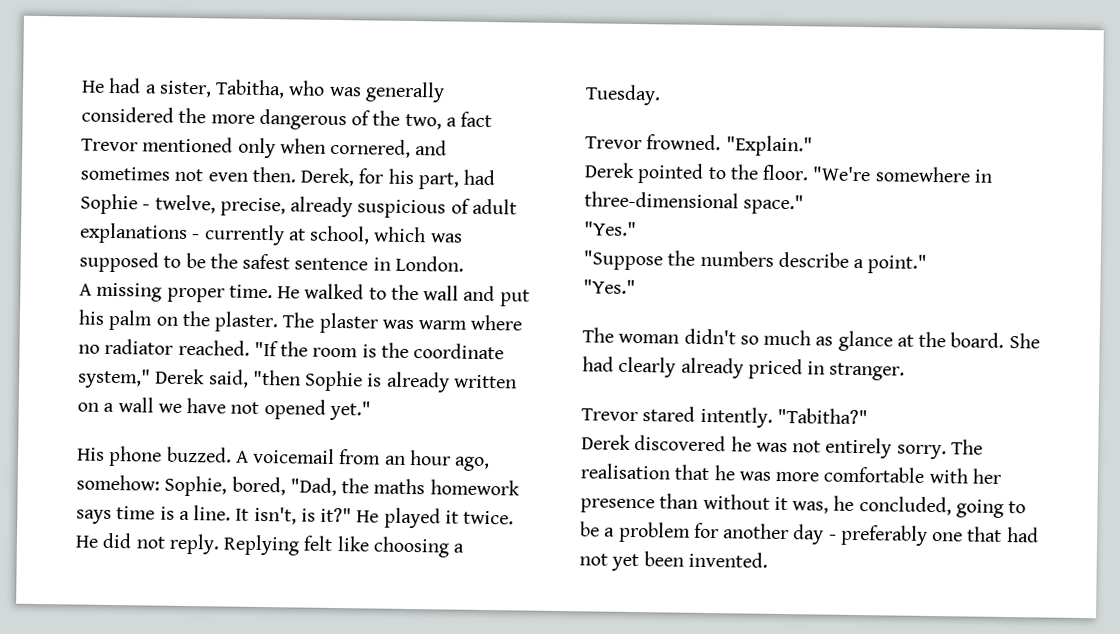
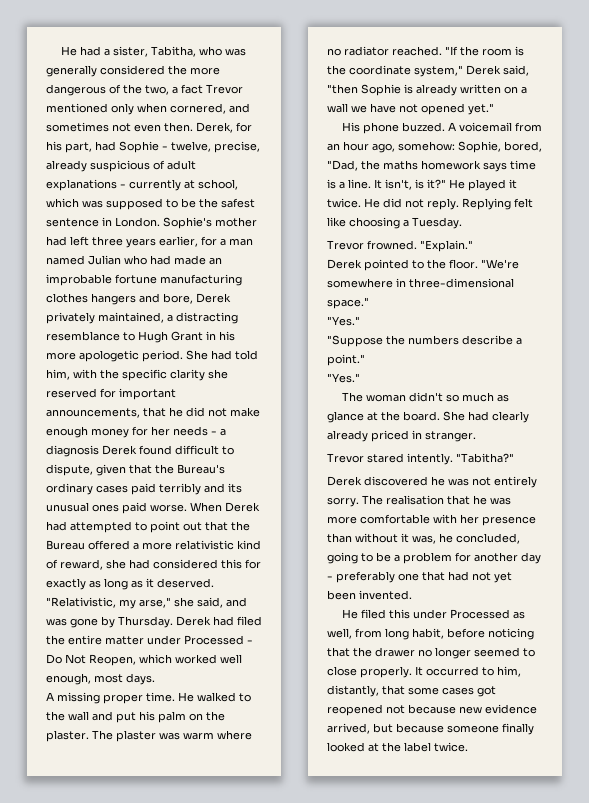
(464, 263) none -> [163,217,257,229] [46,236,253,248] [46,255,222,265] [46,274,242,286] [46,293,231,305] [46,312,238,324] [46,331,235,343] [46,350,258,362] [46,369,228,381] [46,388,176,400] [46,407,260,418] [46,426,226,438] [46,445,234,457] [46,464,225,476] [46,483,242,495] [46,502,260,514] [46,521,250,533] [46,540,261,550] [46,559,261,570] [46,578,214,590] [46,597,247,609] [46,616,262,628] [46,635,253,645] [46,654,242,666] [46,673,155,685] Sophie's mother had left three years earlier, for a man named Julian who had made an improbable fortune manufacturing clothes hangers and bore, Derek privately maintained, a distracting resemblance to Hugh Grant in his more apologetic period. She had told him, with the specific clarity she reserved for important announcements, that he did not make enough money for her needs - a diagnosis Derek found difficult to dispute, given that the Bureau's ordinary cases paid terribly and its unusual ones paid worse. When Derek had attempted to point out that the Bureau offered a more relativistic kind of reward, she had considered this for exactly as long as it deserved. "Relativistic, my arse," she said, and was gone by Thursday. Derek had filed the entire matter under Processed - Do Not Reopen, which worked well enough, most days.
(768, 559) none -> [341,609,525,619] [327,628,534,640] [327,647,535,659] [327,666,521,678] [327,685,496,697] [327,704,537,716] [327,723,534,735] [327,742,468,752] // He filed this under Processed as well, from long habit, before noticing that the drawer no longer seemed to close properly. It occurred to him, distantly, that some cases got reopened not because new evidence arrived, but because someone finally looked at the label twice.

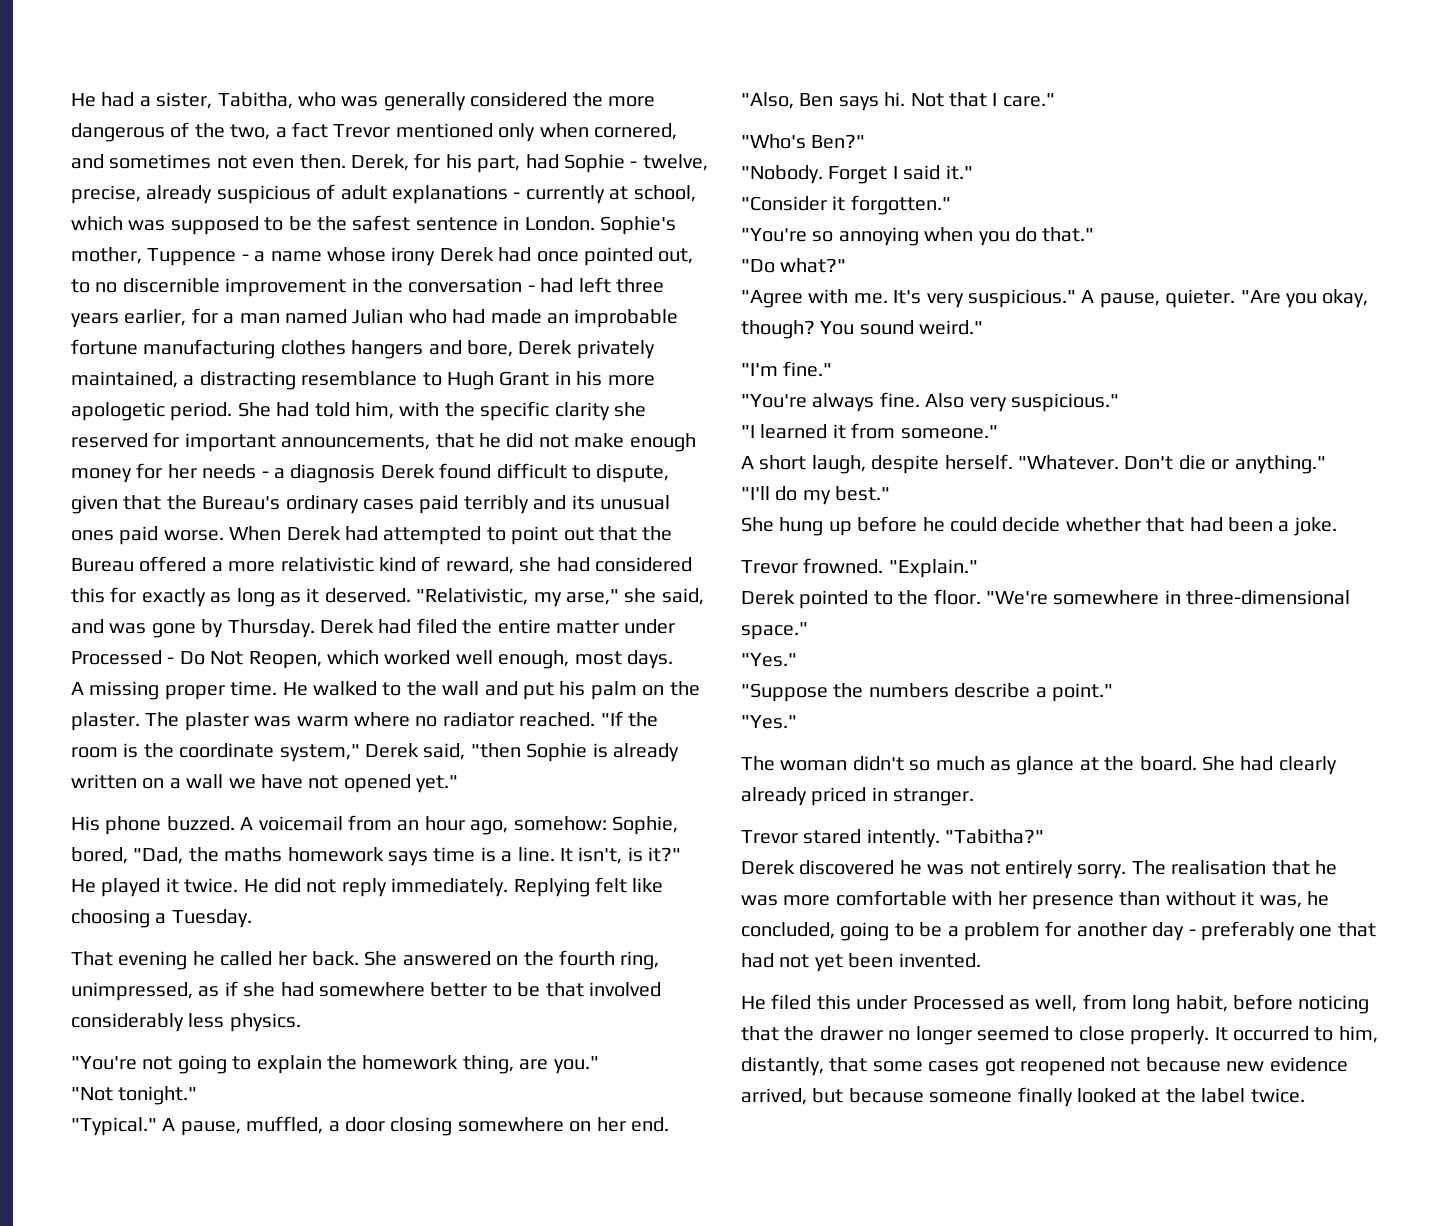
[215,217,257,227] mother -> [71,247,694,266] [71,278,535,297] mother, Tuppence - a name whose irony Derek had once pointed out, to no discernible improvement in the conversation -
[427,198,459,210] reply. -> [341,878,509,897] reply immediately.
(462, 223) none -> [71,950,660,970] [71,981,661,1001] [71,1013,301,1032] [71,1055,599,1074] [71,1086,198,1105] [71,1116,669,1136] [741,92,1055,111] [741,134,866,149] [741,165,973,184] [741,195,951,215] [741,227,1095,246] [741,258,847,273] [741,289,1369,308] [741,320,984,339] [741,361,833,377] [741,392,1119,412] [741,423,998,439] [741,454,1326,474] [741,486,891,505] [741,516,1337,536] // That evening he called her back. She answered on the fourth ring, unimpressed, as if she had somewhere better to be that involved considerably less physics. // "You're not going to explain the homework thing, are you." // "Not tonight." // "Typical." A pause, muffled, a door closing somewhere on her end. "Also, Ben says hi. Not that I care." // "Who's Ben?" // "Nobody. Forget I said it." // "Consider it forgotten." // "You're so annoying when you do that." // "Do what?" // "Agree with me. It's very suspicious." A pause, quieter. "Are you okay, though? You sound weird." // "I'm fine." // "You're always fine. Also very suspicious." // "I learned it from someone." // A short laugh, despite herself. "Whatever. Don't die or anything." // "I'll do my best." // She hung up before he could decide whether that had been a joke.

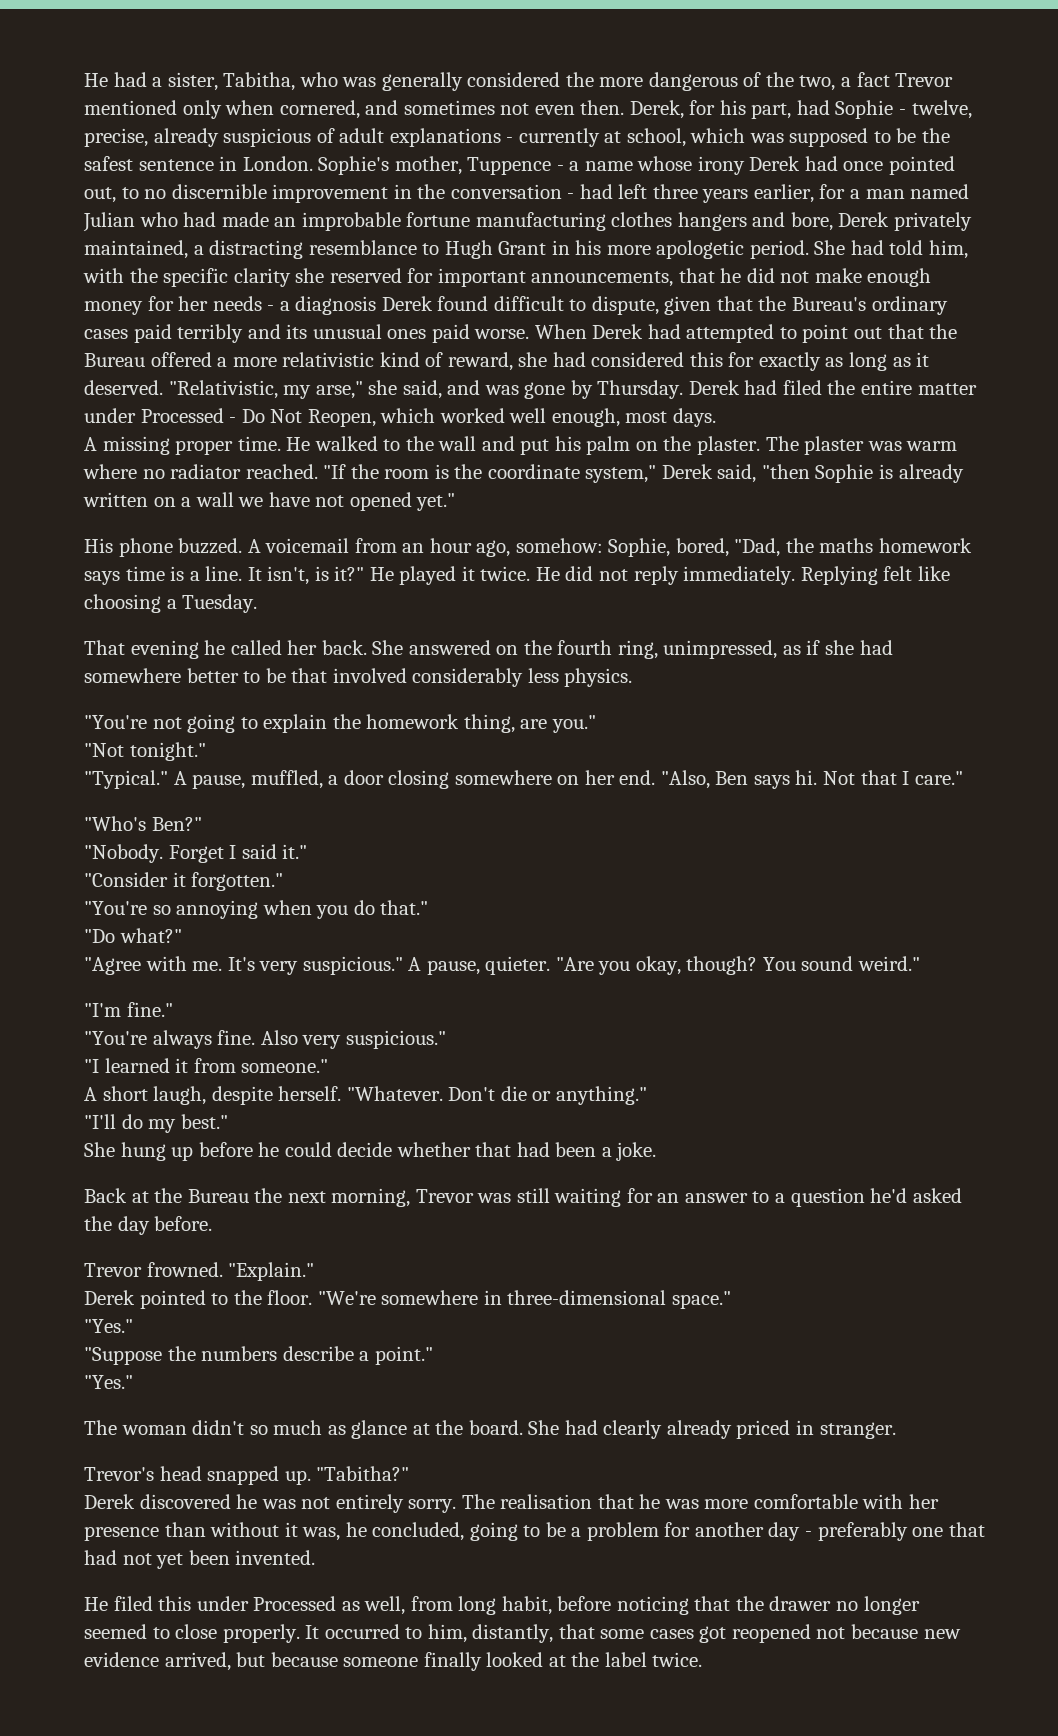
(1337, 526) none -> [84,1188,962,1207] [84,1216,213,1235] // Back at the Bureau the next morning, Trevor was still waiting for an answer to a question he'd asked the day before.
[741,829,940,848] Trevor stared intently. -> [84,1466,311,1485] Trevor's head snapped up.

